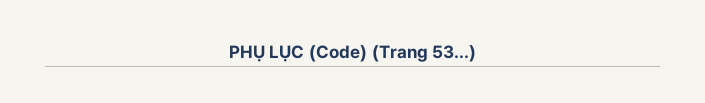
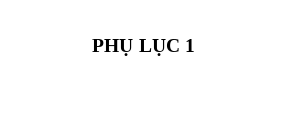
[309,45,477,62] (Code) (Trang 53...) -> [184,39,195,52] 1

